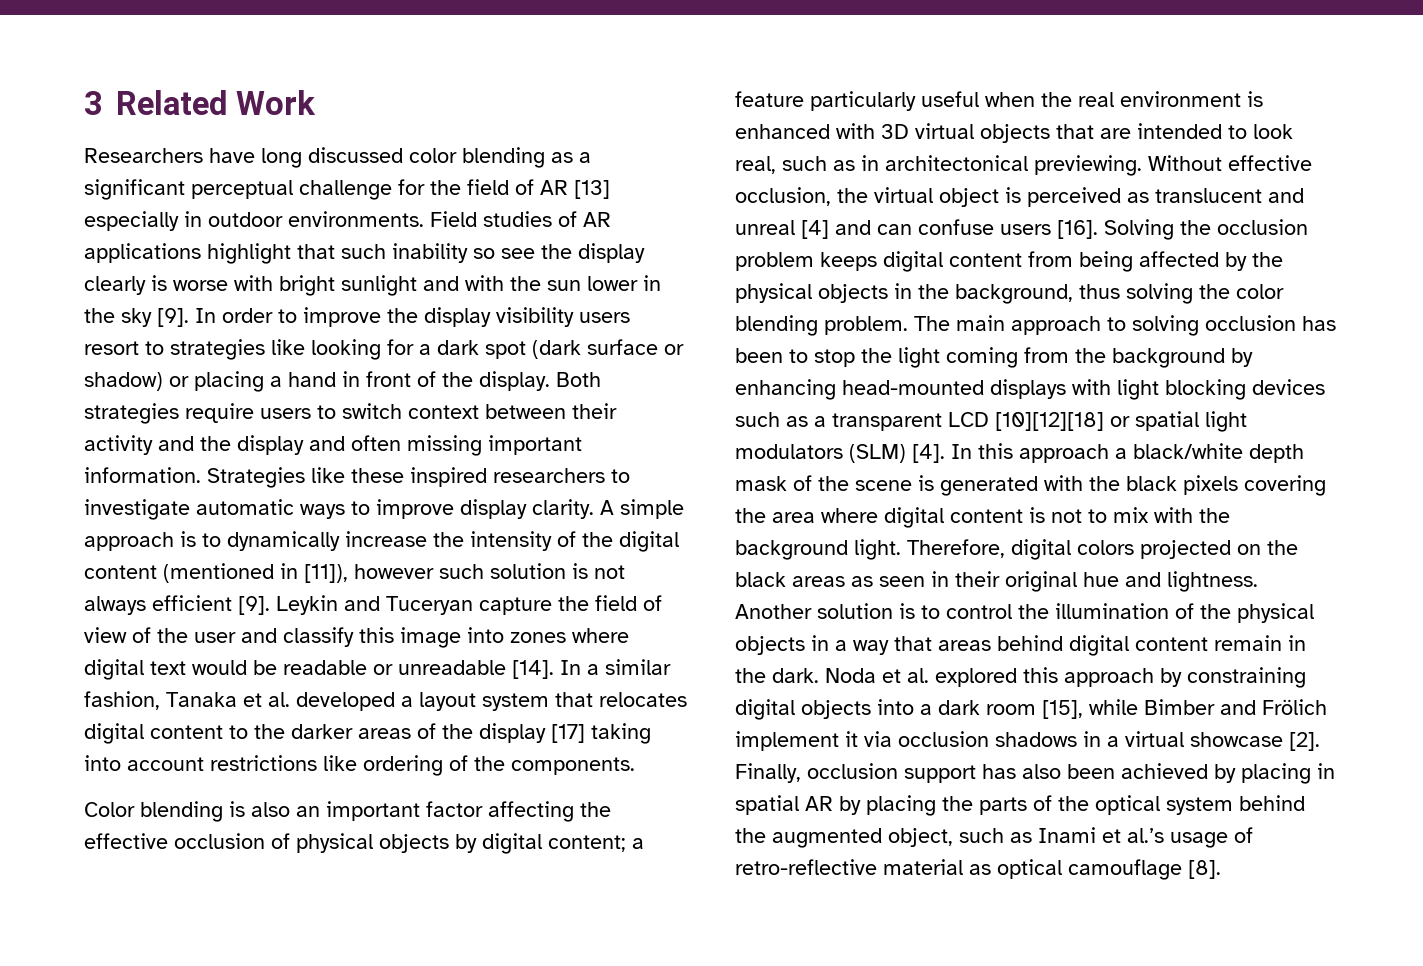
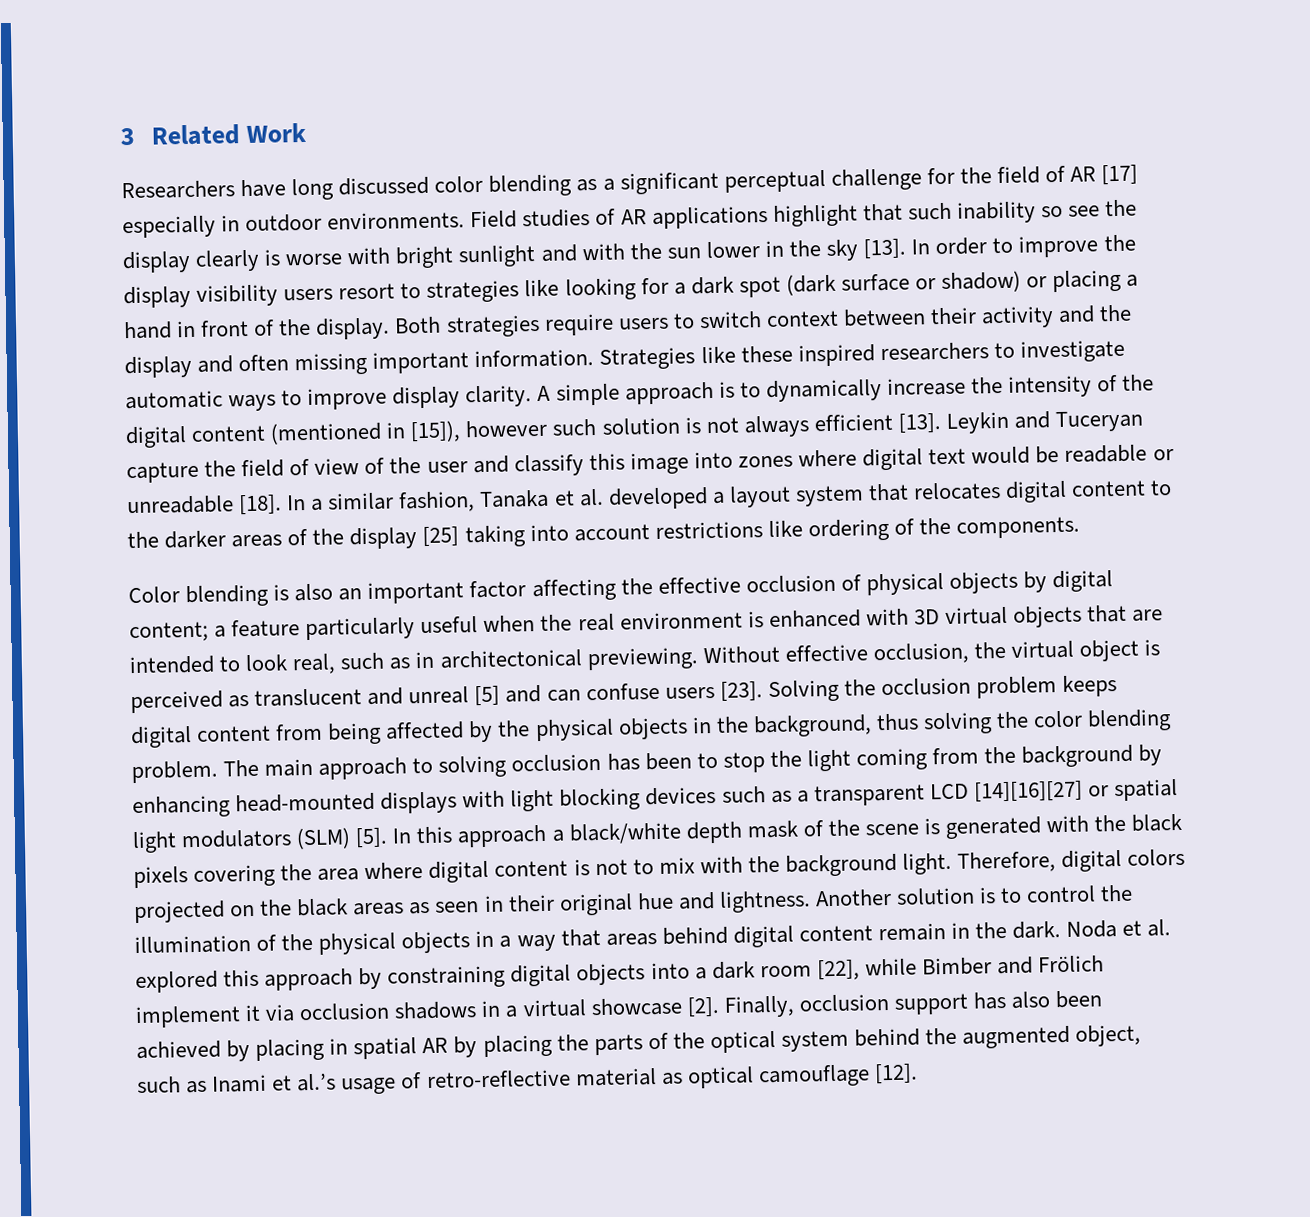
[574,180,610,199] [13] -> [1101,164,1139,186] [17]
[157,308,189,327] [9]. -> [863,238,907,260] [13].
[304,564,348,583] [11]), -> [410,420,462,443] [15]),
[238,596,270,615] [9]. -> [897,413,942,434] [13].
[512,660,554,679] [14]. -> [238,494,283,516] [18].
[551,724,585,743] [17] -> [422,526,460,548] [25]
[801,220,829,239] [4] -> [474,685,501,707] [5]
[1057,220,1098,239] [16]. -> [719,681,763,702] [23].
[995,412,1104,431] [10][12][18] -> [973,780,1083,803] [14][16][27]
[912,444,945,463] [4]. -> [355,827,389,849] [5].
[1042,700,1083,719] [15], -> [816,959,860,981] [22],
[1188,860,1221,879] [8]. -> [873,1063,918,1085] [12].

